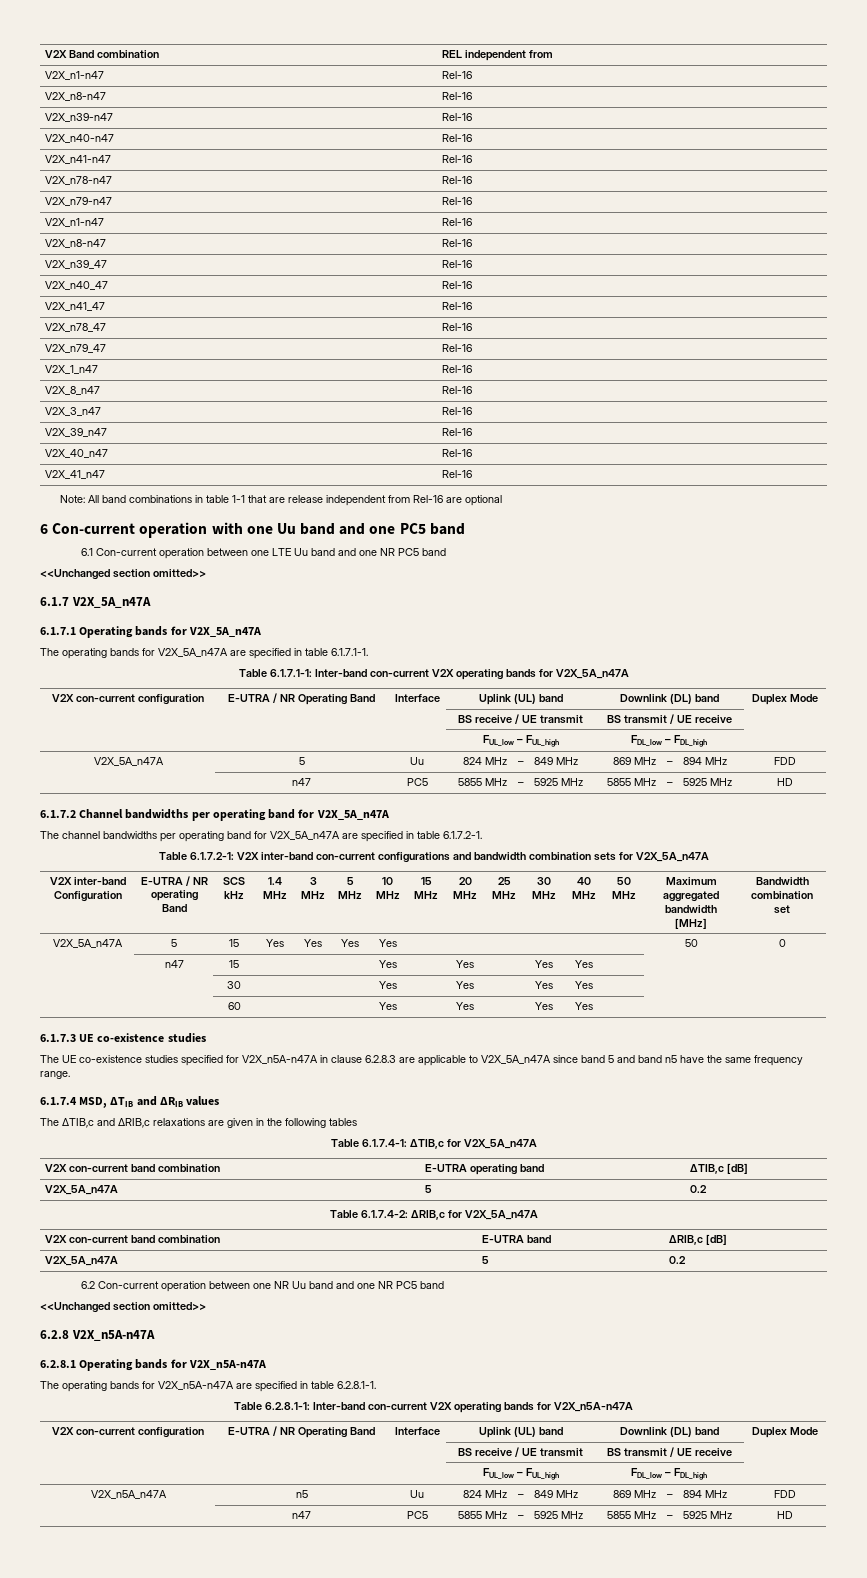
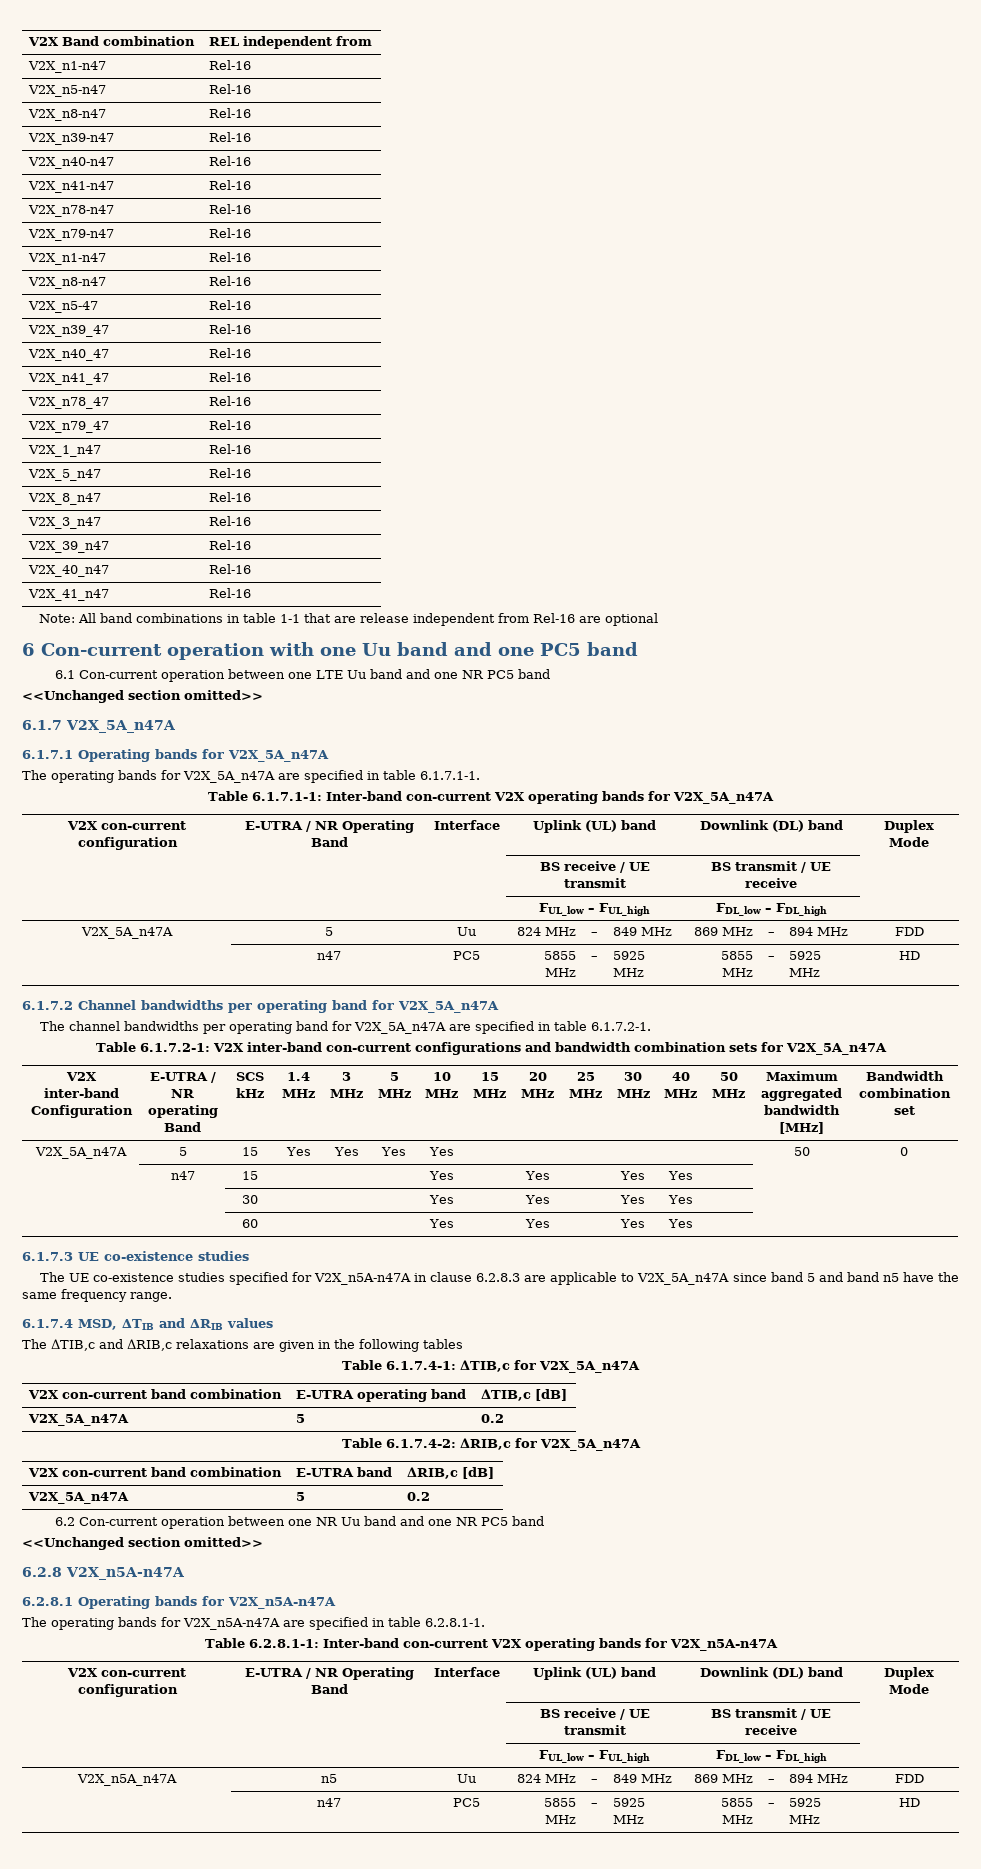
(472, 75) none -> [27,85,106,97] [208,84,251,94] // V2X_n5-n47 | Rel-16
(472, 243) none -> [27,301,98,313] [208,300,251,310] // V2X_n5-47 | Rel-16
(472, 369) none -> [27,469,101,481] [208,468,251,478] // V2X_5_n47 | Rel-16

